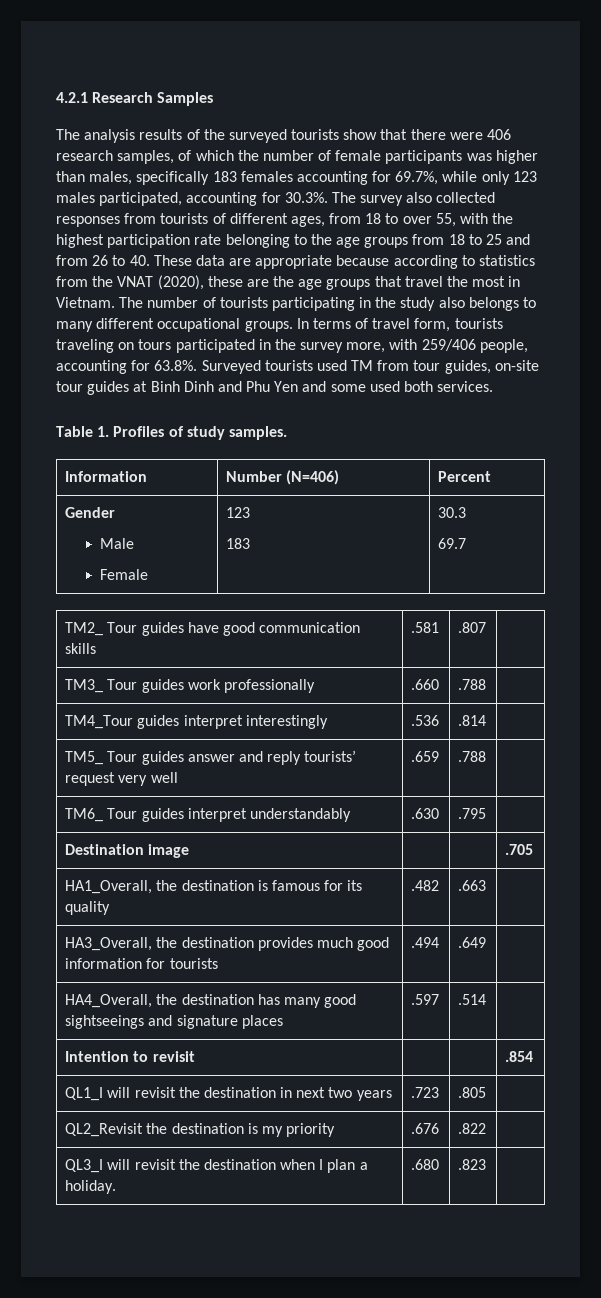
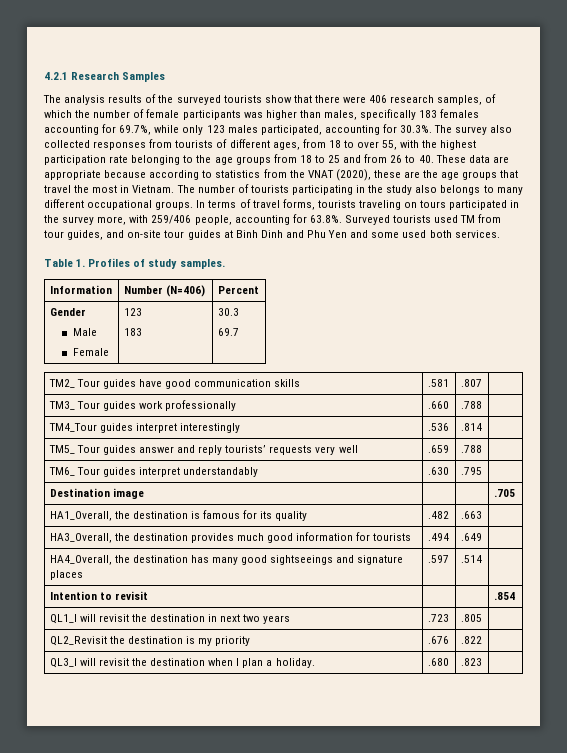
[414,318,451,332] form, -> [282,199,315,210] forms,
(491, 367) none -> [106,230,125,238] and
[65,772,116,786] request -> [269,445,313,455] requests

